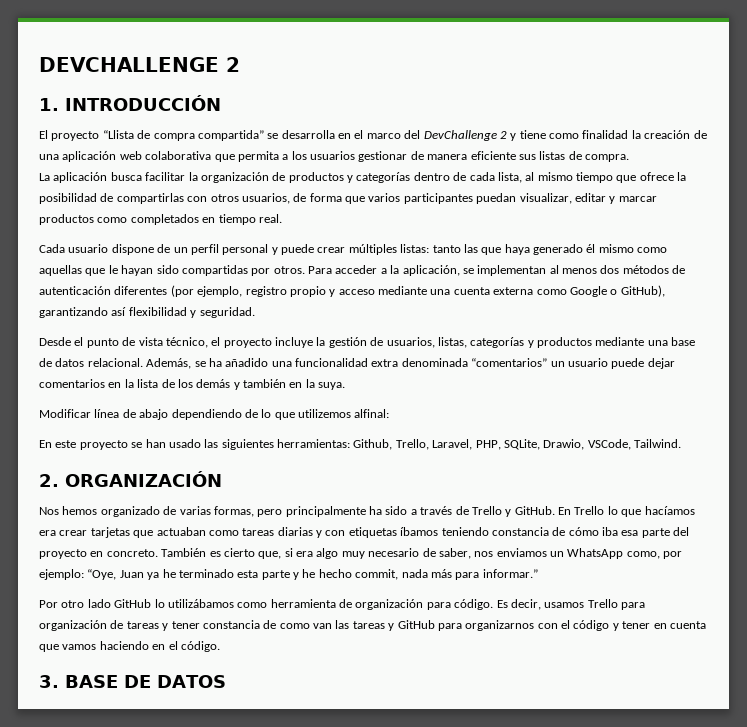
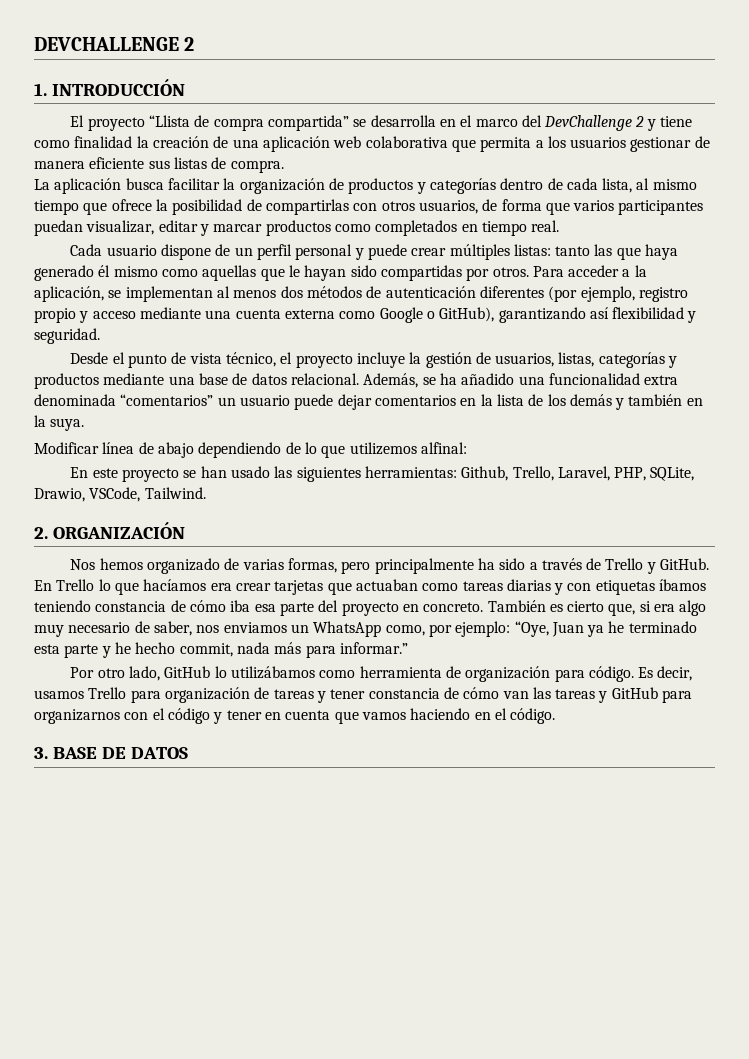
[87,599,111,608] lado -> [128,666,160,681] lado,
[279,623,310,629] como -> [463,687,500,699] cómo

